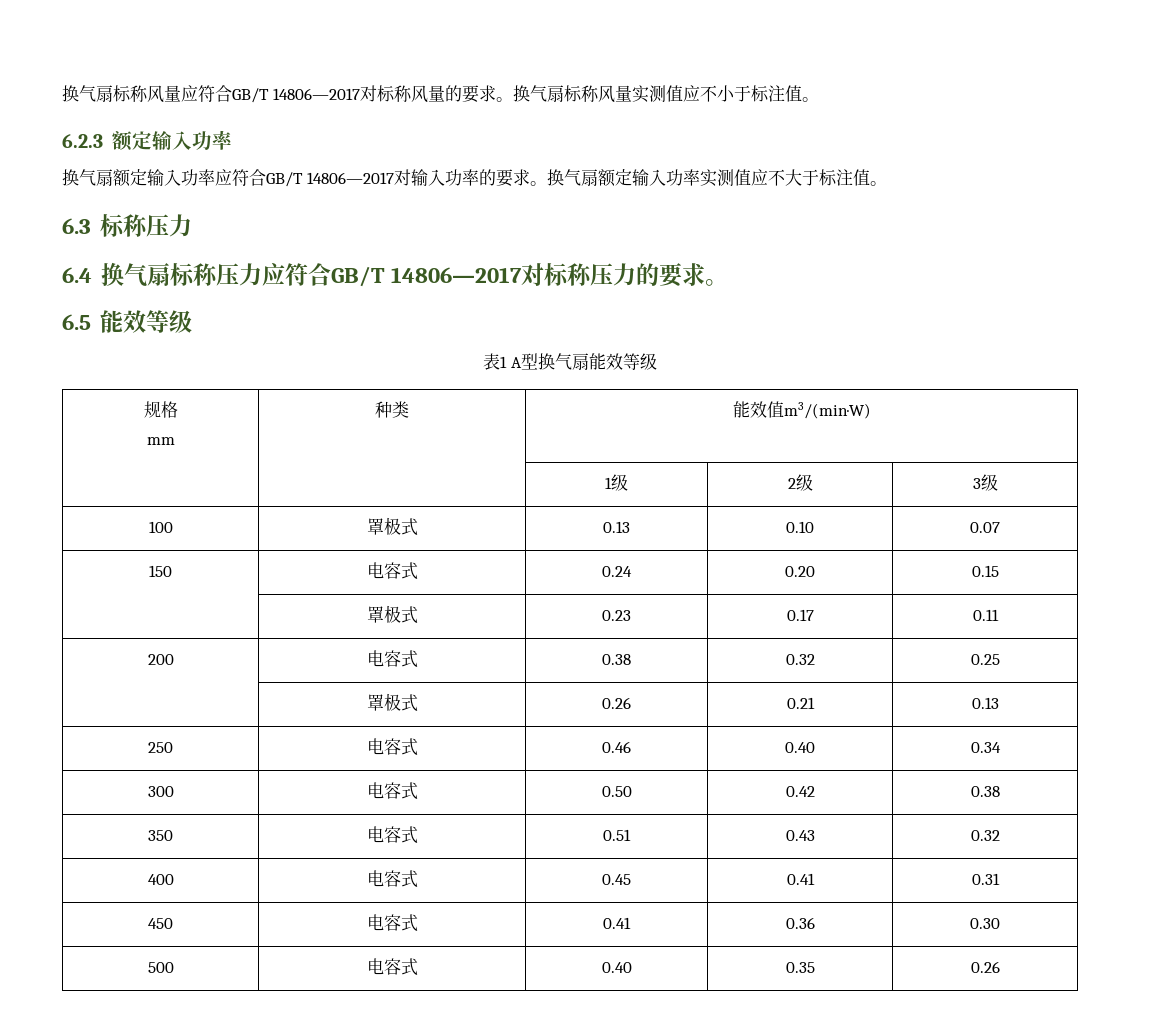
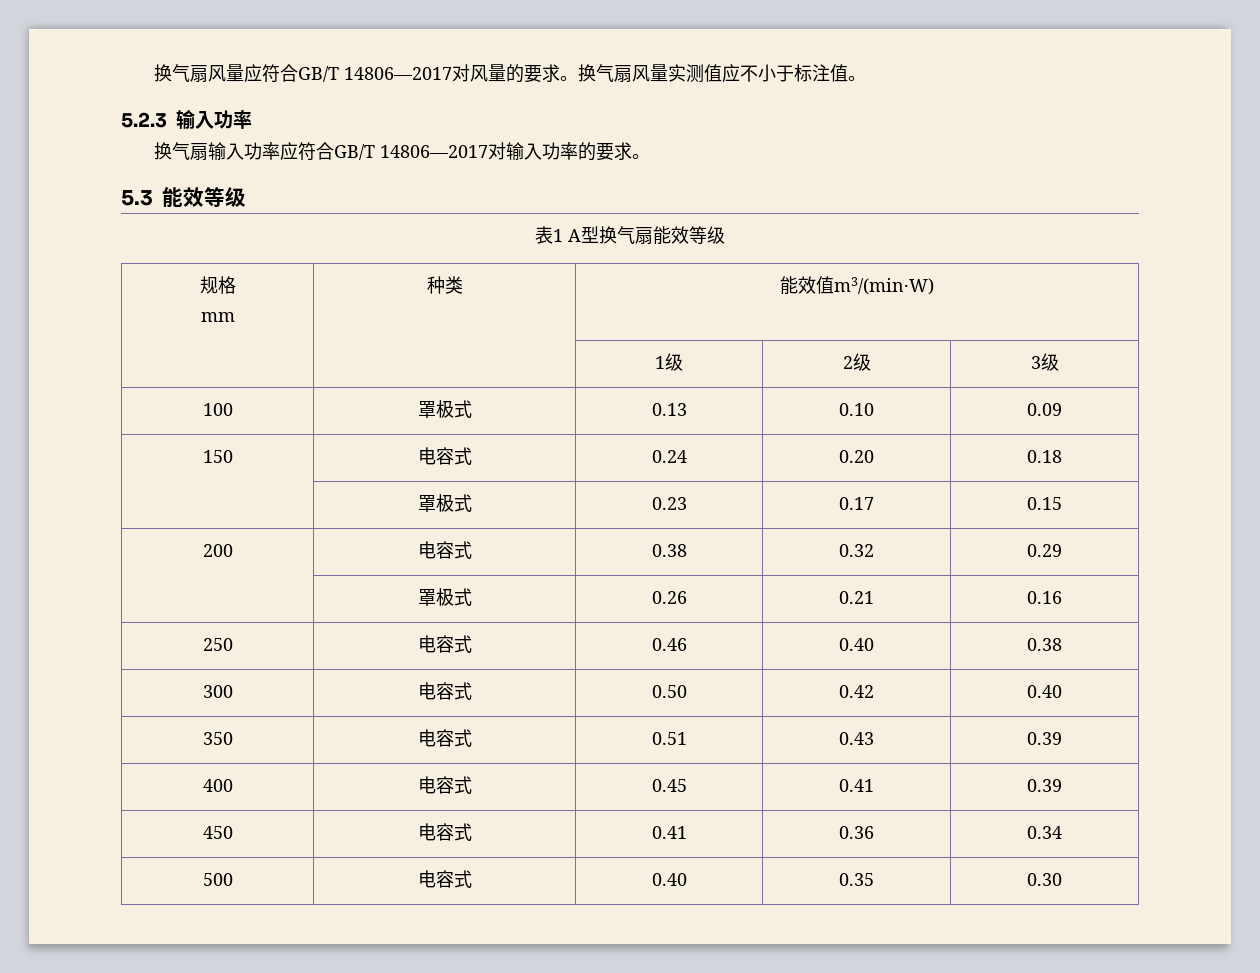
[62,85,148,102] 换气扇标称 -> [153,64,208,82] 换气扇
[376,85,412,102] 标称 -> (470, 73) none
[563,85,599,102] 标称 -> (632, 73) none
[62,131,152,151] 6.2.3额定 -> [121,112,167,128] 5.2.3
[113,169,147,187] 额定 -> (208, 151) none
[546,169,887,187] [62,214,192,237] [62,262,728,287] [62,314,91,330] 换气扇额定输入功率实测值应不大于标注值。 // 6.3标称压力 // 6.4换气扇标称压力应符合GB/T 14806—2017对标称压力的要求。 // 6.5 -> [121,190,153,206] // 5.3
[970,522,1000,533] 0.07 -> [1027,403,1062,416] 0.09
[971,565,999,577] 0.15 -> [1027,450,1062,463] 0.18
[972,609,999,621] 0.11 -> [1027,497,1062,510] 0.15
[970,654,1000,665] 0.25 -> [1027,544,1062,557] 0.29
[971,697,999,709] 0.13 -> [1027,591,1062,604] 0.16
[970,742,1001,753] 0.34 -> [1027,638,1062,651] 0.38
[970,786,1000,797] 0.38 -> [1027,685,1062,698] 0.40
[970,830,1000,841] 0.32 -> [1027,732,1062,745] 0.39
[971,873,1000,885] 0.31 -> [1027,779,1062,792] 0.39
[970,918,1000,929] 0.30 -> [1027,826,1062,839] 0.34
[970,961,1000,973] 0.26 -> [1027,873,1062,886] 0.30

